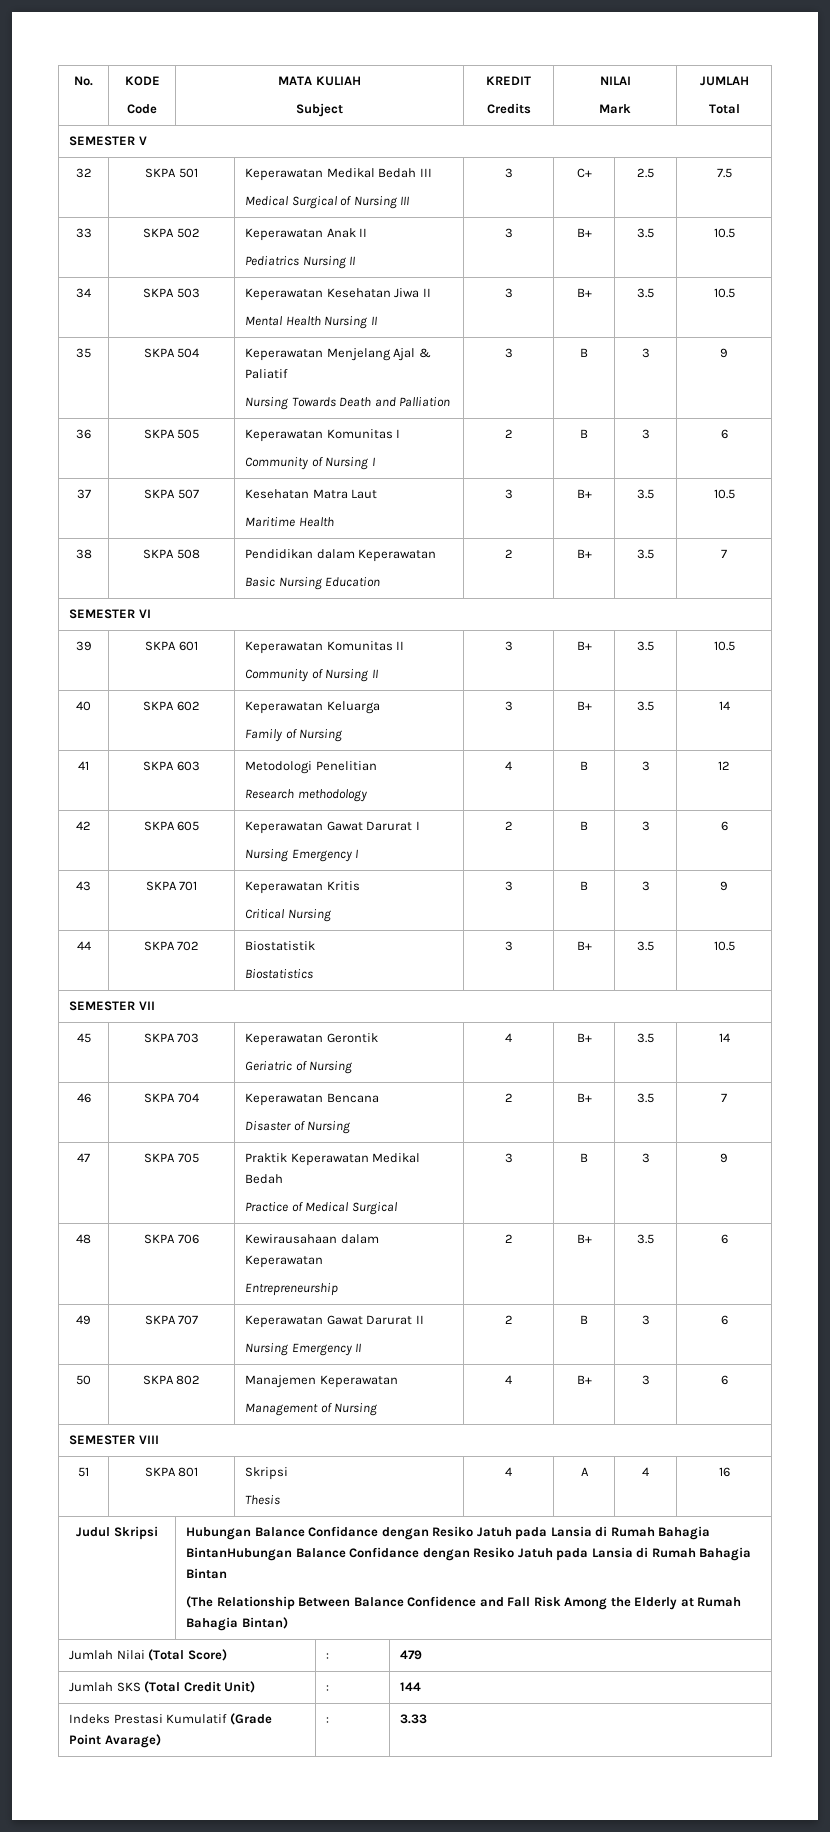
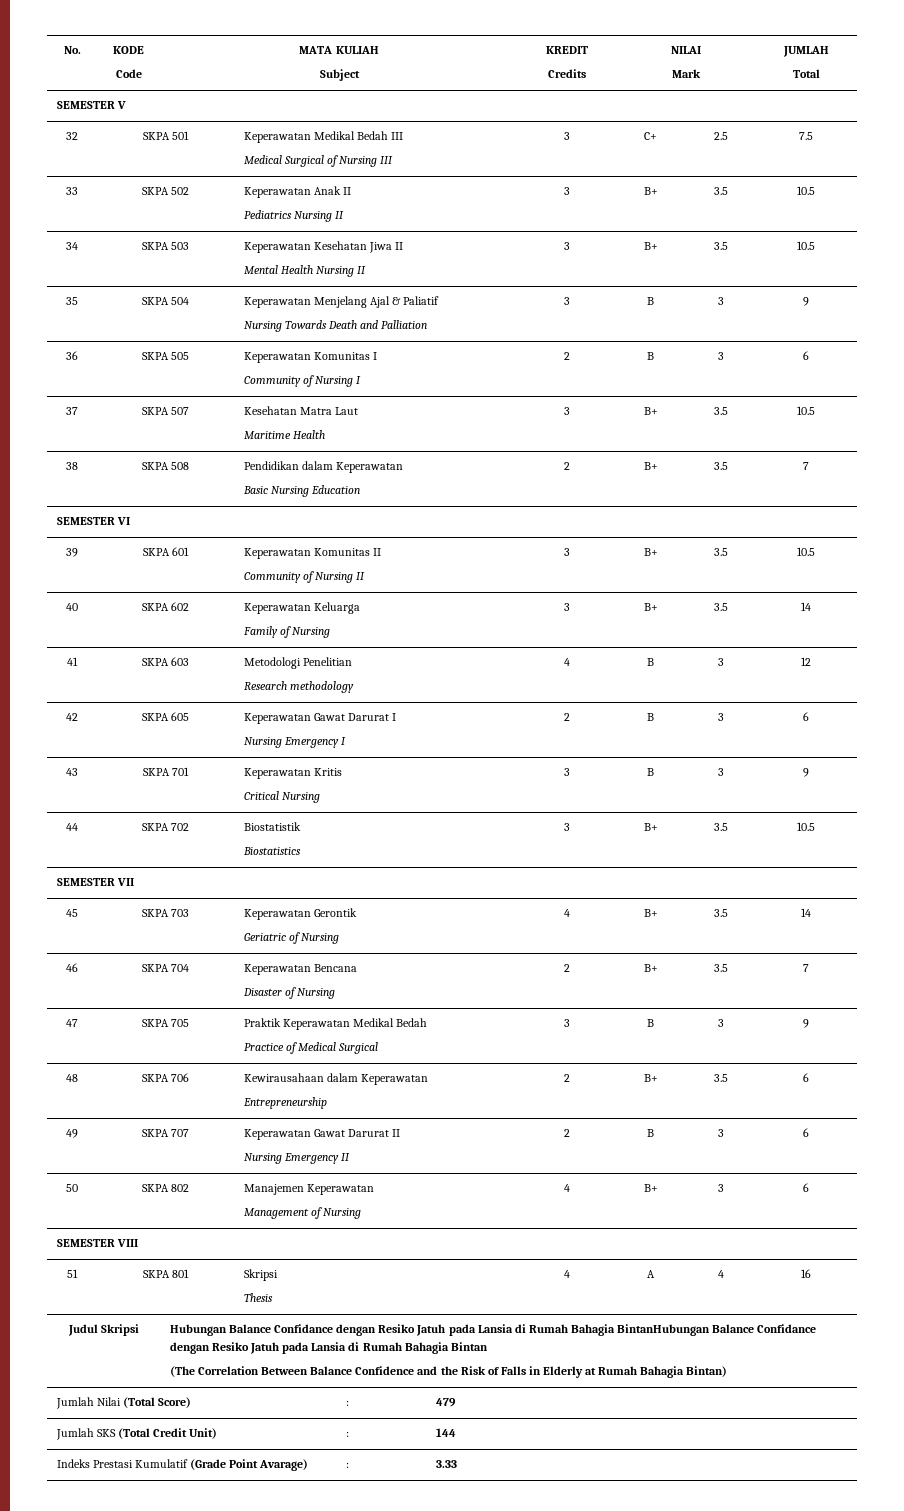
[216,1596,295,1610] Relationship -> [197,1366,259,1375] Correlation
[507,1596,631,1610] Fall Risk Among the -> [440,1366,541,1375] the Risk of Falls in

